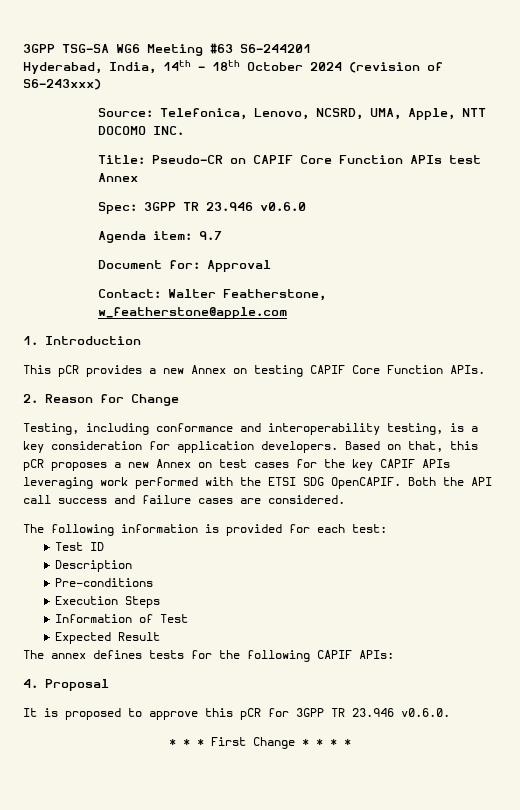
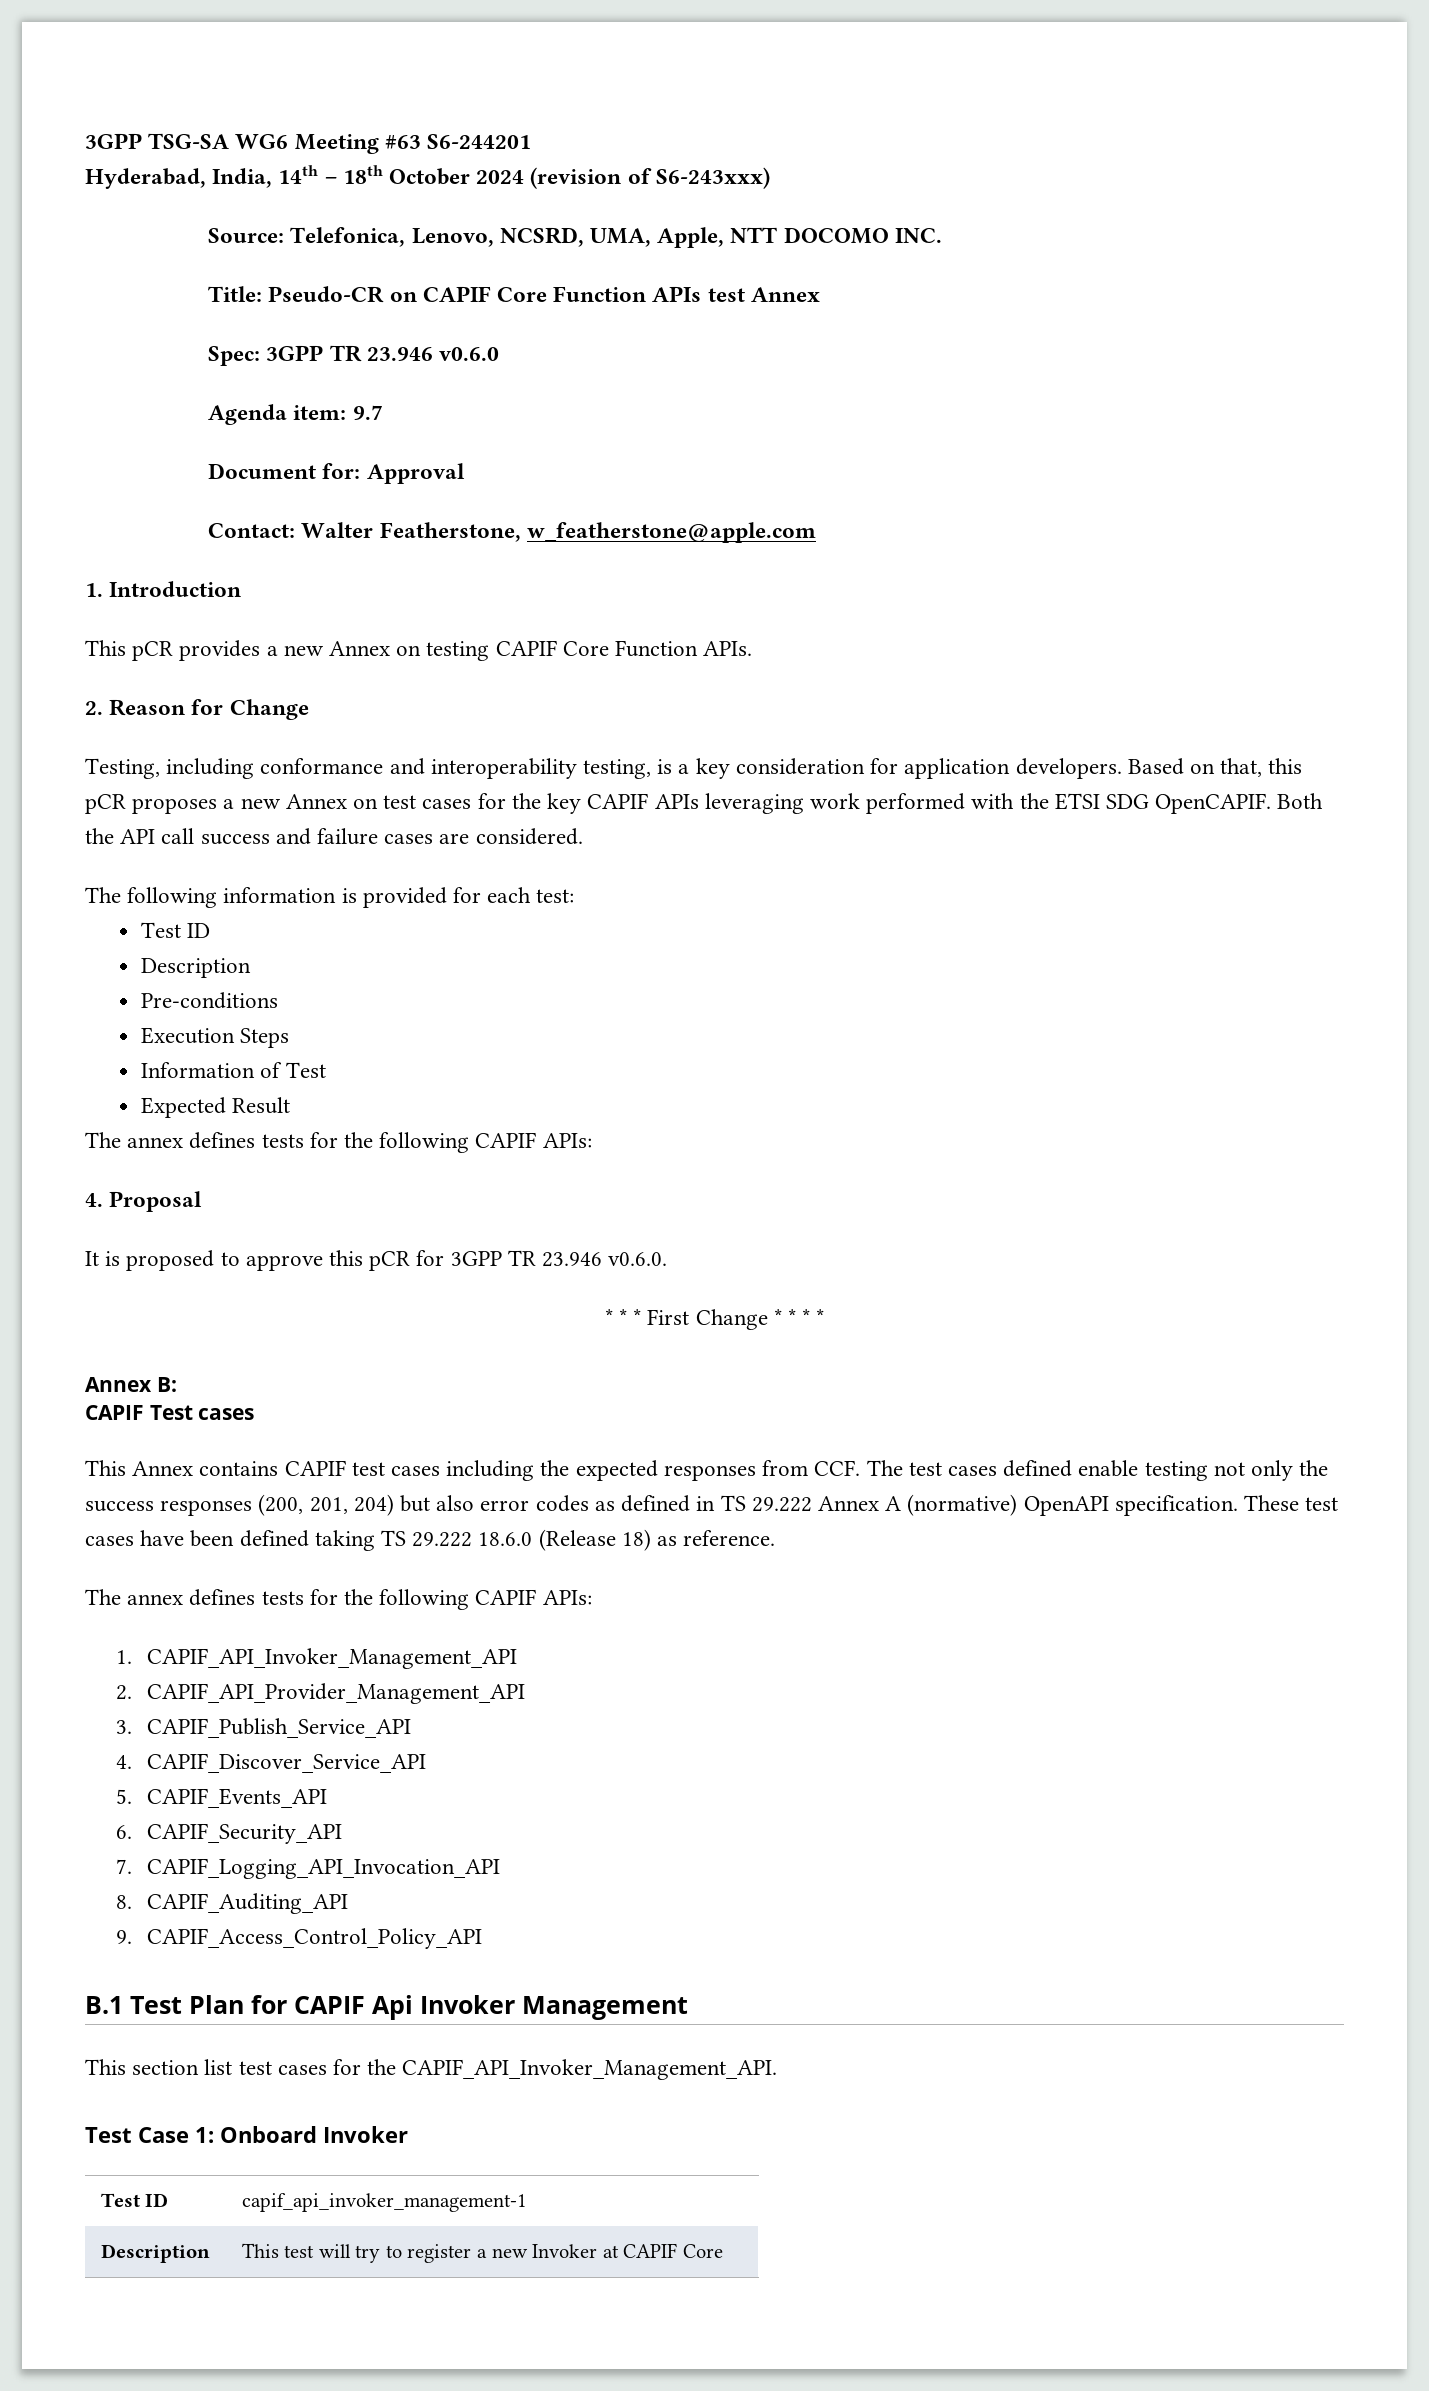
(351, 742) none -> [85,1377,177,1392] [85,1405,255,1420] [85,1460,1329,1481] [85,1494,1339,1516] [85,1529,776,1551] [85,1589,592,1610] [115,1648,517,1669] [115,1683,525,1704] [115,1718,411,1738] [115,1753,426,1773] [115,1788,327,1808] [115,1823,342,1844] [115,1858,500,1879] [115,1893,348,1914] [115,1928,482,1949] [85,1995,688,2020] [85,2059,778,2080] [85,2126,408,2143] [100,2193,169,2207] [241,2193,527,2212] [100,2244,210,2263] [241,2243,723,2263] // Annex B: // CAPIF Test cases // This Annex contains CAPIF test cases including the expected responses from CCF. The test cases defined enable testing not only the success responses (200, 201, 204) but also error codes as defined in TS 29.222 Annex A (normative) OpenAPI specification. These test cases have been defined taking TS 29.222 18.6.0 (Release 18) as reference. // The annex defines tests for the following CAPIF APIs: // 1. CAPIF_API_Invoker_Management_API // 2. CAPIF_API_Provider_Management_API // 3. CAPIF_Publish_Service_API // 4. CAPIF_Discover_Service_API // 5. CAPIF_Events_API // 6. CAPIF_Security_API // 7. CAPIF_Logging_API_Invocation_API // 8. CAPIF_Auditing_API // 9. CAPIF_Access_Control_Policy_API // B.1 Test Plan for CAPIF Api Invoker Management // This section list test cases for the CAPIF_API_Invoker_Management_API. // Test Case 1: Onboard Invoker // Test ID | capif_api_invoker_management-1 // Description | This test will try to register a new Invoker at CAPIF Core

